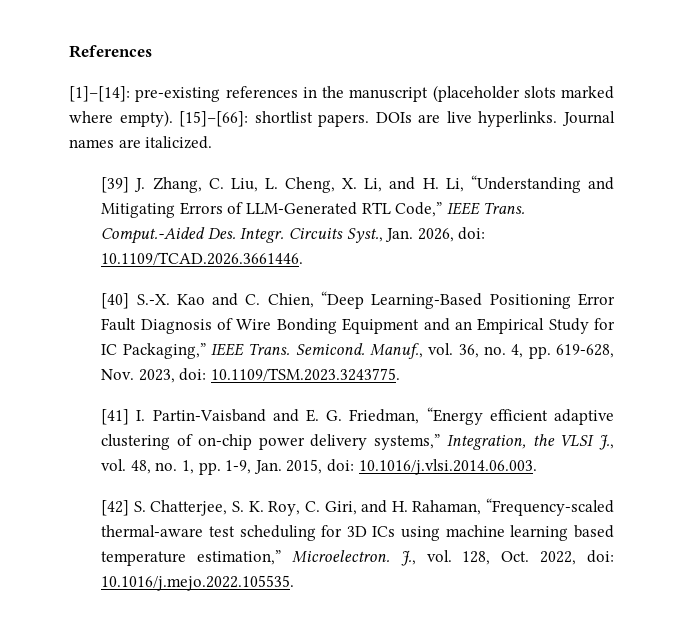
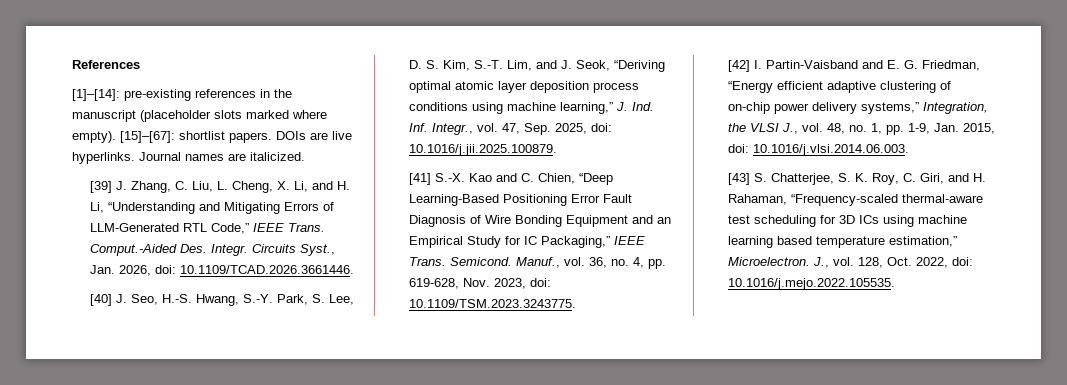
[179,111,249,127] [15]–[66]: -> [120,131,175,143] [15]–[67]:
(130, 301) none -> [115,294,354,306] [408,60,665,72] [408,81,639,93] [408,102,654,114] [408,123,612,135] [408,144,557,156] [408,173,431,185] J. Seo, H.-S. Hwang, S.-Y. Park, S. Lee, D. S. Kim, S.-T. Lim, and J. Seok, “Deriving optimal atomic layer deposition process conditions using machine learning,” J. Ind. Inf. Integr., vol. 47, Sep. 2025, doi: 10.1016/j.jii.2025.100879. // [41]
[101,409,130,425] [41] -> [727,60,750,72] [42]
[101,500,130,516] [42] -> [727,173,750,185] [43]

